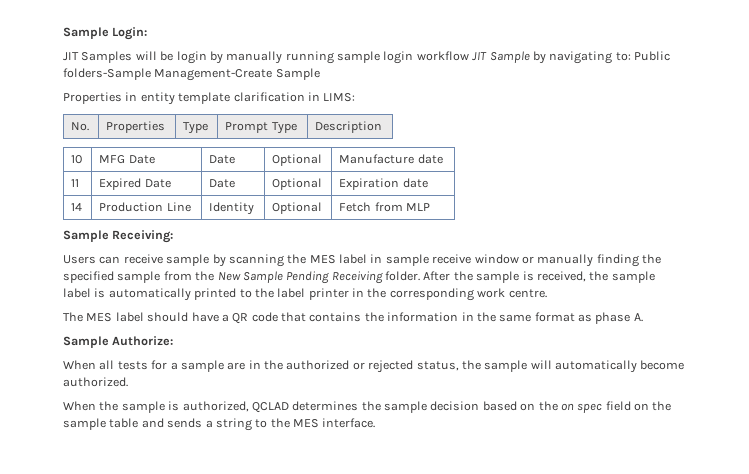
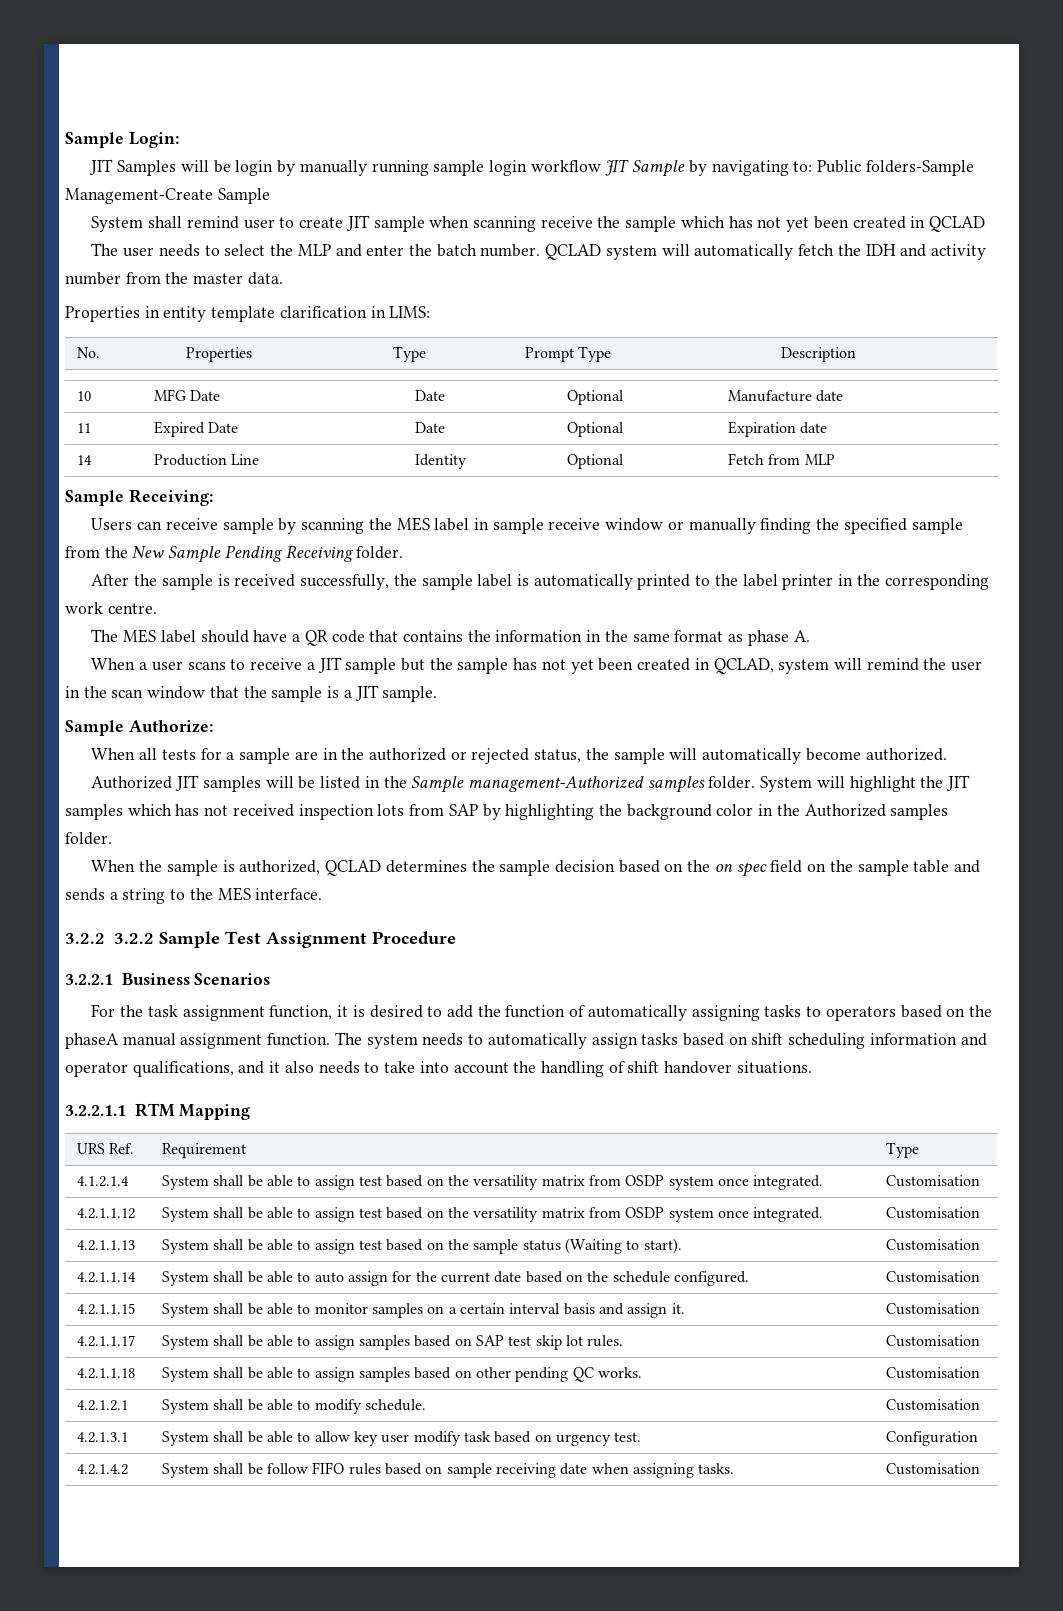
(320, 74) none -> [91,215,985,232] [91,243,986,260] [65,272,283,285] // System shall remind user to create JIT sample when scanning receive the sample which has not yet been created in QCLAD // The user needs to select the MLP and enter the batch number. QCLAD system will automatically fetch the IDH and activity number from the master data.
(420, 276) none -> (404, 552) //
[536,271,586,282] received, -> [234,574,390,590] received successfully,
(643, 317) none -> [91,657,983,674] [65,685,438,702] // When a user scans to receive a JIT sample but the sample has not yet been created in QCLAD, system will remind the user in the scan window that the sample is a JIT sample.
(128, 382) none -> [91,775,971,793] [65,804,949,820] [65,832,112,845] // Authorized JIT samples will be listed in the Sample management-Authorized samples folder. System will highlight the JIT samples which has not received inspection lots from SAP by highlighting the background color in the Authorized samples folder.
(376, 423) none -> [65,931,456,948] [65,973,271,985] [91,1004,992,1021] [65,1032,987,1049] [65,1061,812,1077] [65,1103,251,1120] [77,1143,135,1154] [162,1143,247,1158] [886,1142,920,1158] [77,1176,130,1187] [162,1175,824,1190] [886,1175,981,1187] [77,1208,136,1219] [162,1207,824,1222] [886,1207,981,1219] [77,1240,136,1251] [162,1238,682,1254] [886,1239,981,1251] [77,1272,137,1283] [162,1271,749,1286] [886,1271,981,1283] [77,1303,136,1315] [162,1303,685,1318] [886,1303,981,1315] [77,1335,136,1347] [162,1335,624,1350] [886,1335,981,1347] [77,1368,136,1379] [162,1367,643,1382] [886,1367,981,1379] [77,1400,129,1411] [162,1399,427,1414] [886,1399,981,1411] [77,1432,129,1443] [162,1431,642,1446] [886,1431,979,1446] [77,1464,129,1475] [162,1462,735,1478] [886,1463,981,1475] // 3.2.2 3.2.2 Sample Test Assignment Procedure // 3.2.2.1 Business Scenarios // For the task assignment function, it is desired to add the function of automatically assigning tasks to operators based on the phaseA manual assignment function. The system needs to automatically assign tasks based on shift scheduling information and operator qualifications, and it also needs to take into account the handling of shift handover situations. // 3.2.2.1.1 RTM Mapping // URS Ref. | Requirement | Type // 4.1.2.1.4 | System shall be able to assign test based on the versatility matrix from OSDP system once integrated. | Customisation // 4.2.1.1.12 | System shall be able to assign test based on the versatility matrix from OSDP system once integrated. | Customisation // 4.2.1.1.13 | System shall be able to assign test based on the sample status (Waiting to start). | Customisation // 4.2.1.1.14 | System shall be able to auto assign for the current date based on the schedule configured. | Customisation // 4.2.1.1.15 | System shall be able to monitor samples on a certain interval basis and assign it. | Customisation // 4.2.1.1.17 | System shall be able to assign samples based on SAP test skip lot rules. | Customisation // 4.2.1.1.18 | System shall be able to assign samples based on other pending QC works. | Customisation // 4.2.1.2.1 | System shall be able to modify schedule. | Customisation // 4.2.1.3.1 | System shall be able to allow key user modify task based on urgency test. | Configuration // 4.2.1.4.2 | System shall be follow FIFO rules based on sample receiving date when assigning tasks. | Customisation

